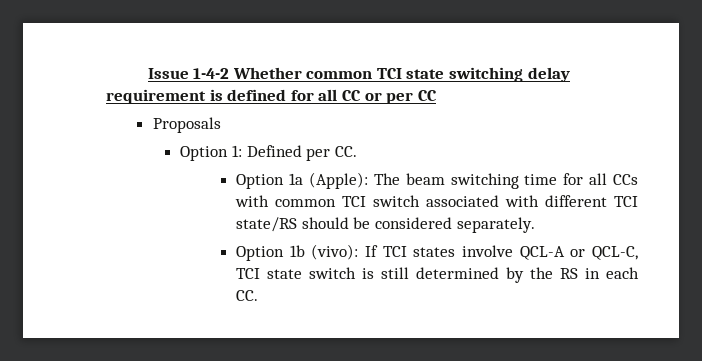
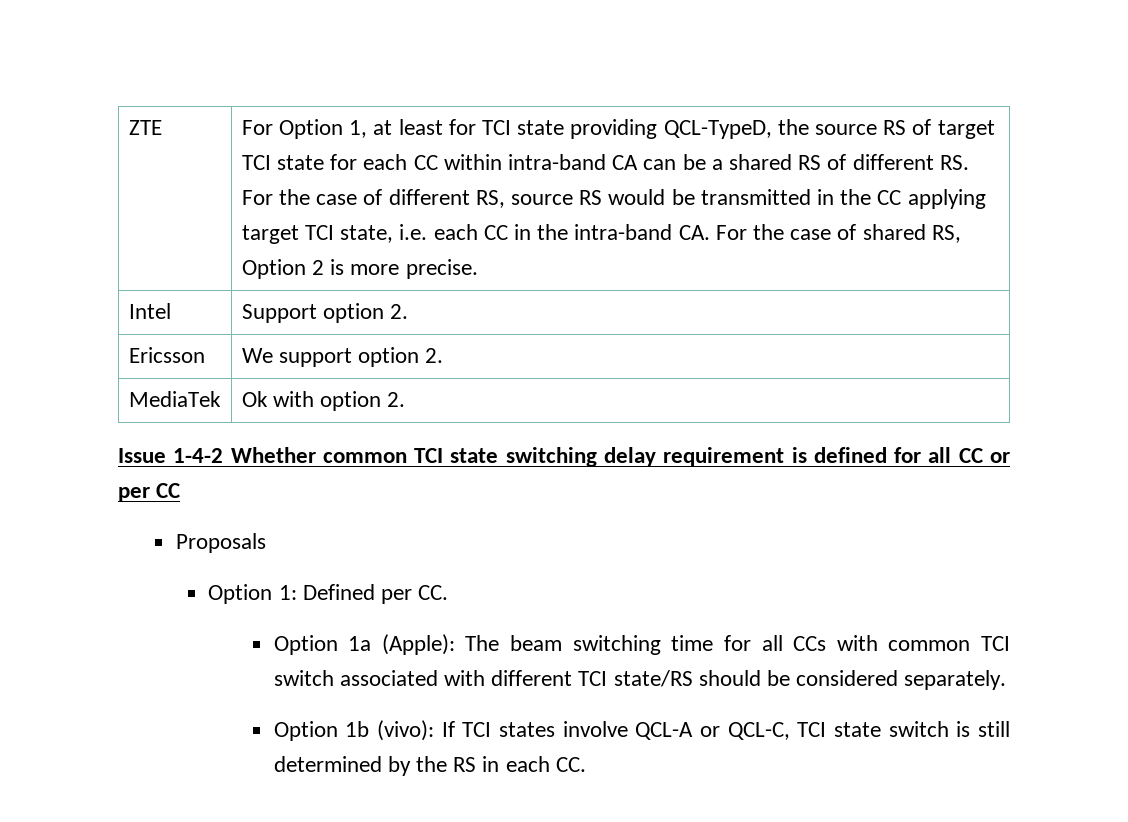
(147, 73) none -> [128,120,162,135] [241,119,995,139] [241,154,969,170] [241,189,986,209] [241,224,961,244] [241,259,478,279] [128,303,171,319] [241,303,409,323] [128,347,205,363] [241,347,444,367] [128,391,221,407] [241,391,406,411] ZTE | For Option 1, at least for TCI state providing QCL-TypeD, the source RS of target TCI state for each CC within intra-band CA can be a shared RS of different RS. For the case of different RS, source RS would be transmitted in the CC applying target TCI state, i.e. each CC in the intra-band CA. For the case of shared RS, Option 2 is more precise. // Intel | Support option 2. // Ericsson | We support option 2. // MediaTek | Ok with option 2. //

